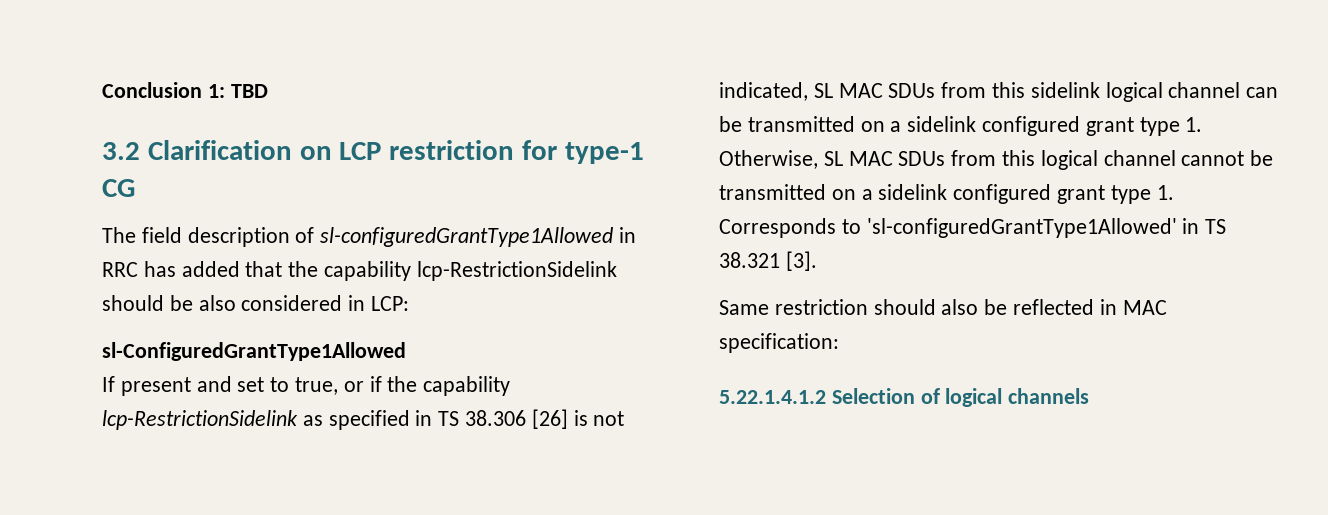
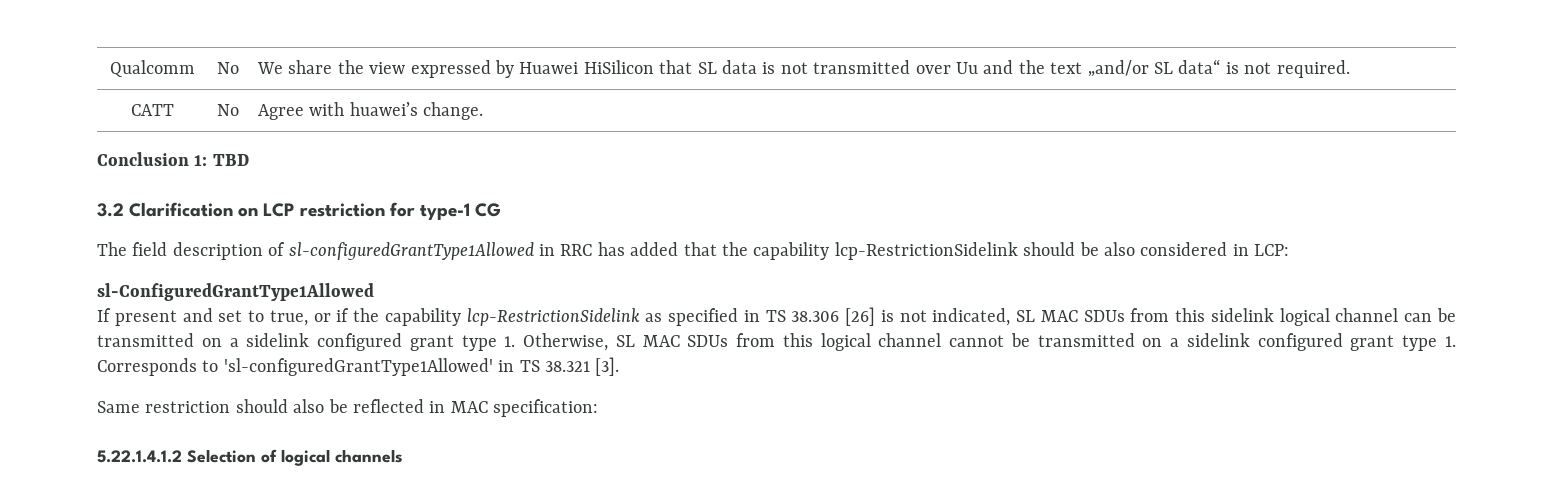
(102, 90) none -> [109,60,195,77] [217,62,239,74] [257,59,1350,78] [130,104,174,116] [217,104,239,116] [258,102,484,120] Qualcomm | No | We share the view expressed by Huawei HiSilicon that SL data is not transmitted over Uu and the text „and/or SL data“ is not required. // CATT | No | Agree with huawei’s change. //

